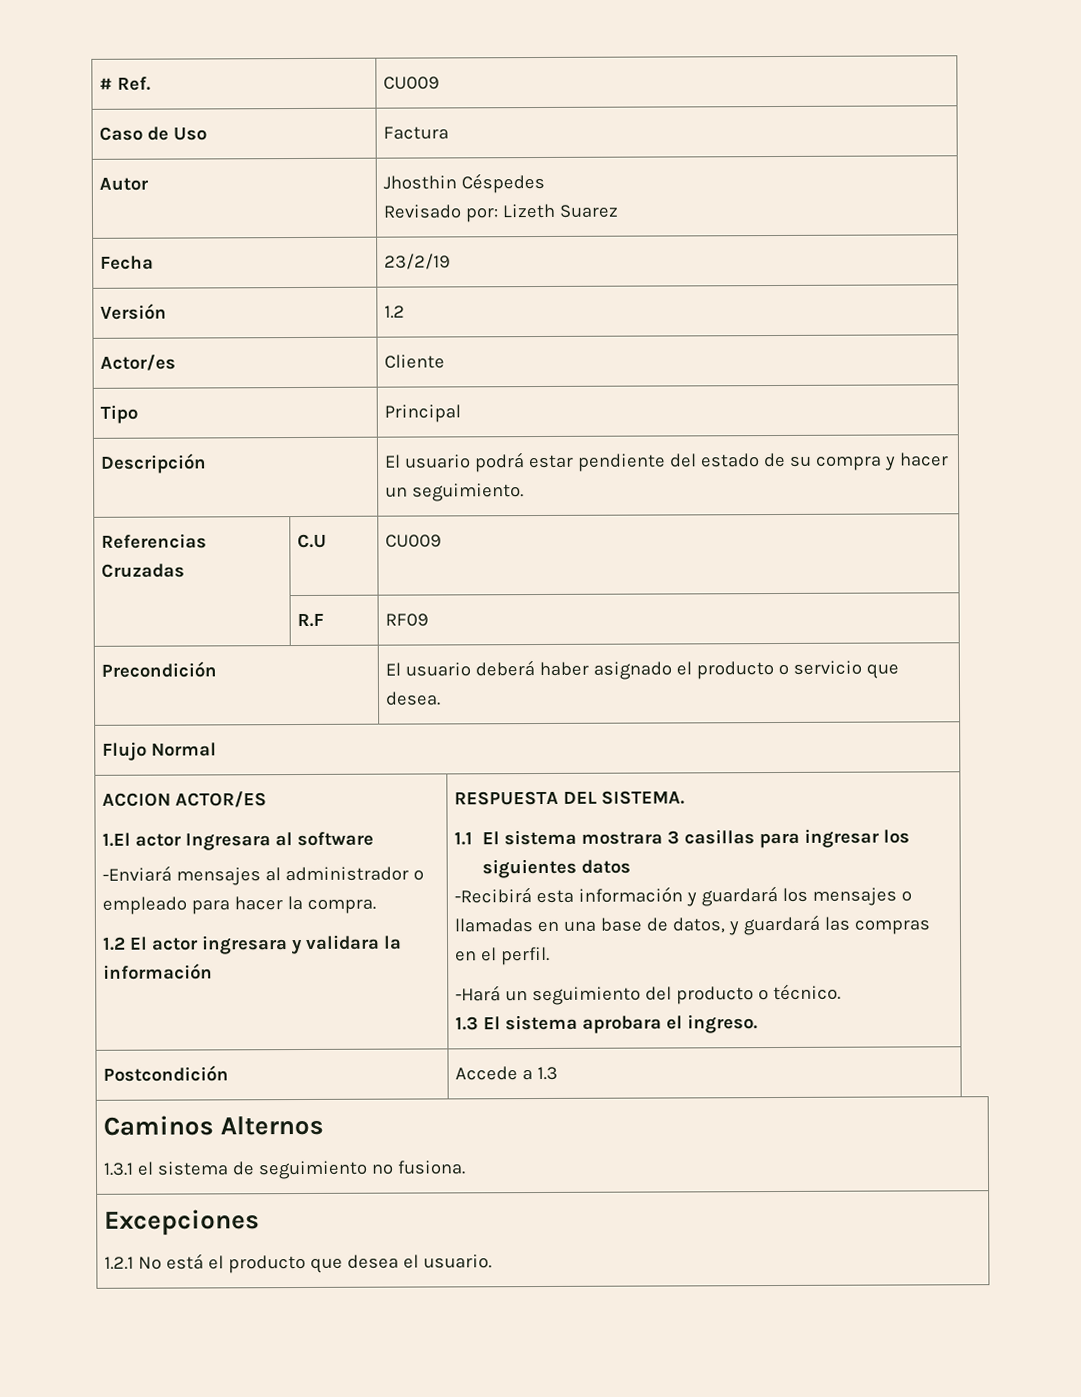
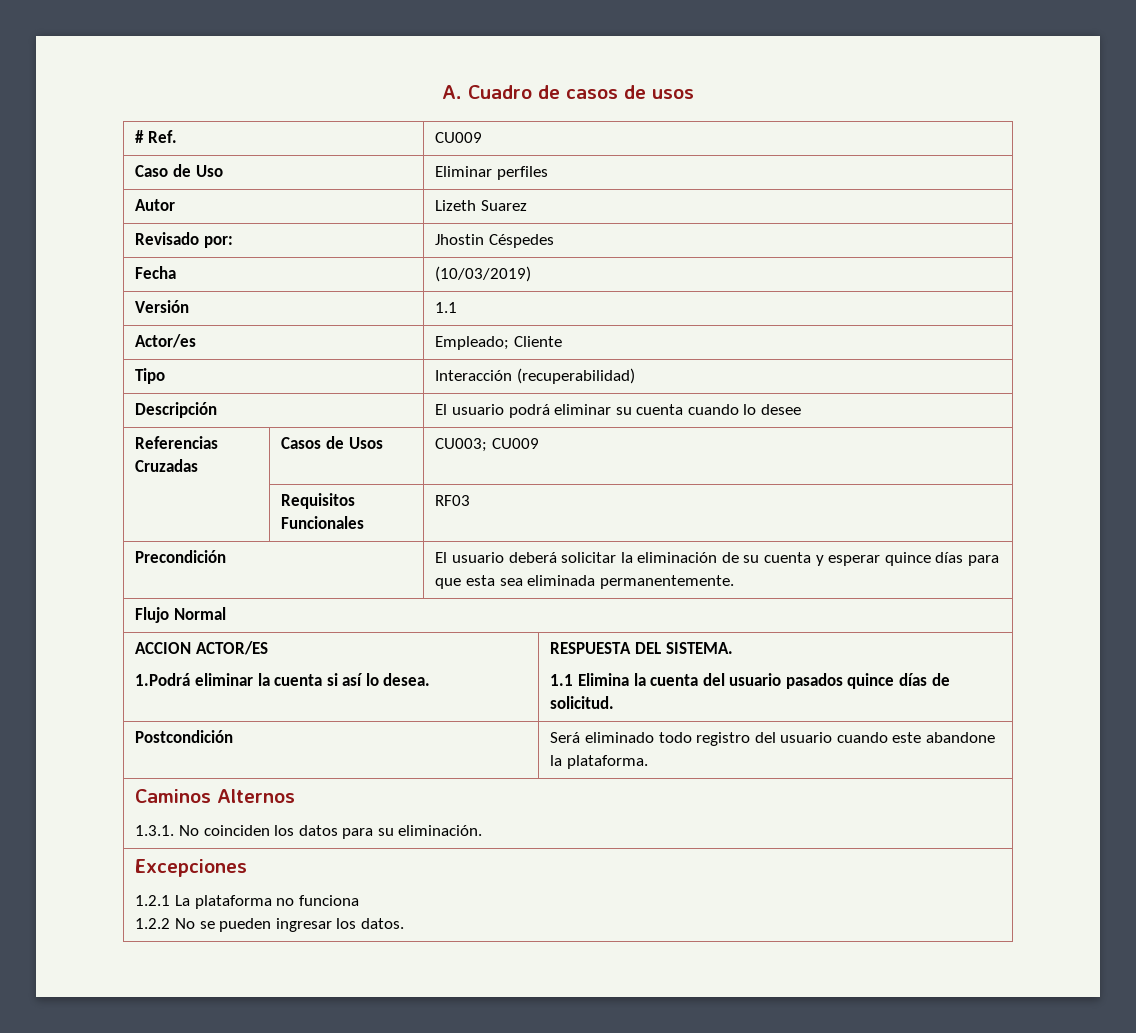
(99, 83) none -> [442,85,694,99] A. Cuadro de casos de usos //
[383,126,450,140] Factura -> [435,166,548,180] Eliminar perfiles
[383,172,546,194] [383,203,619,223] Jhosthin Céspedes // Revisado por: Lizeth Suarez -> [435,200,527,211] [135,232,233,248] [435,234,554,248] Lizeth Suarez // Revisado por: | Jhostin Céspedes
[384,253,452,270] 23/2/19 -> [435,266,532,282] (10/03/2019)
[384,305,406,319] 1.2 -> [435,302,458,313] 1.1
(177, 362) none -> [435,336,510,350] Empleado;
[384,404,462,423] Principal -> [435,368,635,384] Interacción (recuperabilidad)
[528,452,950,472] [385,483,525,502] [101,533,208,549] [101,563,186,578] [297,533,328,549] [385,534,443,548] [297,613,325,628] [385,613,430,627] [101,661,218,678] [385,660,900,680] [385,691,442,706] [102,741,218,761] [102,791,268,808] [102,831,375,851] [102,865,425,886] [102,895,377,915] [102,934,403,955] [103,963,214,980] [454,790,686,806] [454,828,910,849] [481,858,631,879] [454,886,913,907] [454,914,931,936] [455,946,551,966] [455,983,842,1006] [455,1014,759,1034] [103,1065,230,1082] [455,1066,559,1081] [103,1115,325,1136] [103,1160,466,1180] [104,1209,261,1236] [104,1253,493,1274] estar pendiente del estado de su compra y hacer un seguimiento. // Referencias Cruzadas | C.U | CU009 // | R.F | RF09 // Precondición | El usuario deberá haber asignado el producto o servicio que desea. // Flujo Normal // ACCION ACTOR/ES // 1.El actor Ingresara al software // -Enviará mensajes al administrador o empleado para hacer la compra. // 1.2 El actor ingresara y validara la información | RESPUESTA DEL SISTEMA. // 1.1 El sistema mostrara 3 casillas para ingresar los siguientes datos // -Recibirá esta información y guardará los mensajes o llamadas en una base de datos, y guardará las compras en el perfil. // -Hará un seguimiento del producto o técnico. // 1.3 El sistema aprobara el ingreso. // Postcondición | Accede a 1.3 // Caminos Alternos // 1.3.1 el sistema de seguimiento no fusiona. // Excepciones // 1.2.1 No está el producto que desea el usuario. -> [554,404,802,415] [135,436,219,449] [135,459,199,472] [281,436,383,449] [435,438,539,452] [281,493,356,509] [281,516,365,529] [435,495,471,506] [135,550,227,563] [435,552,999,566] [435,575,734,589] [135,607,226,623] [135,641,268,655] [135,673,431,686] [550,642,733,654] [550,673,950,689] [550,696,615,709] [135,730,234,743] [550,732,996,746] [550,755,648,769] [135,789,296,803] [135,825,483,839] [135,859,248,877] [135,895,359,909] [135,918,404,932] eliminar su cuenta cuando lo desee // Referencias Cruzadas | Casos de Usos | CU003; CU009 // | Requisitos Funcionales | RF03 // Precondición | El usuario deberá solicitar la eliminación de su cuenta y esperar quince días para que esta sea eliminada permanentemente. // Flujo Normal // ACCION ACTOR/ES // 1.Podrá eliminar la cuenta si así lo desea. | RESPUESTA DEL SISTEMA. // 1.1 Elimina la cuenta del usuario pasados quince días de solicitud. // Postcondición | Será eliminado todo registro del usuario cuando este abandone la plataforma. // Caminos Alternos // 1.3.1. No coinciden los datos para su eliminación. // Excepciones // 1.2.1 La plataforma no funciona // 1.2.2 No se pueden ingresar los datos.

